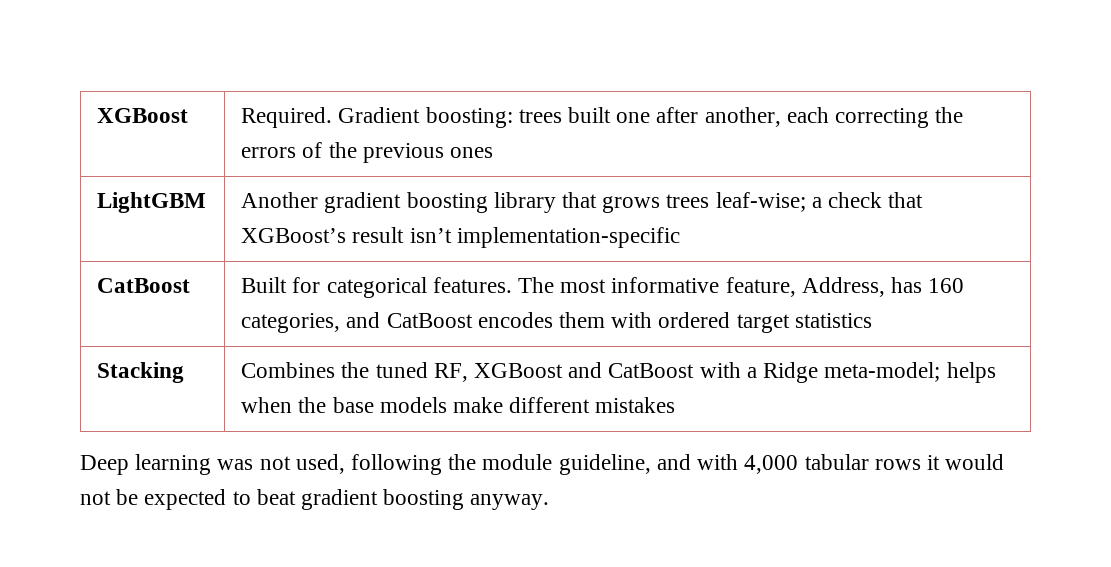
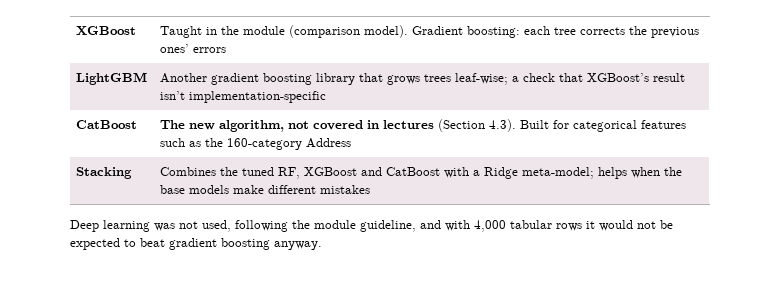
[241,107,964,128] [241,142,494,163] Required. Gradient boosting: trees built one after another, each correcting the errors of the previous ones -> [160,25,700,38] [160,44,227,53] Taught in the module (comparison model). Gradient boosting: each tree corrects the previous ones’ errors
[241,277,965,298] [241,312,872,333] Built for categorical features. The most informative feature, Address, has 160 categories, and CatBoost encodes them with ordered target statistics -> [160,119,687,132] [160,138,352,150] The new algorithm, not covered in lectures (Section 4.3). Built for categorical features such as the 160-category Address

